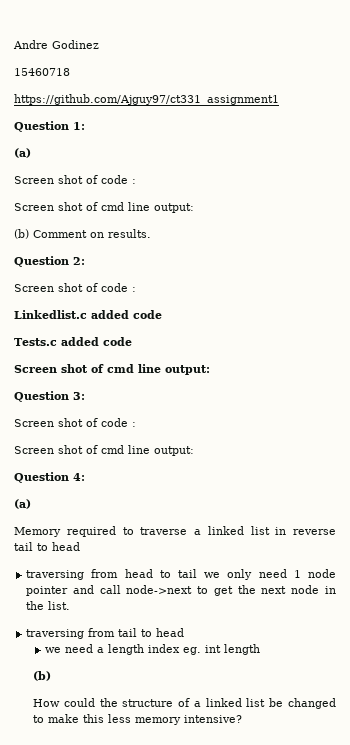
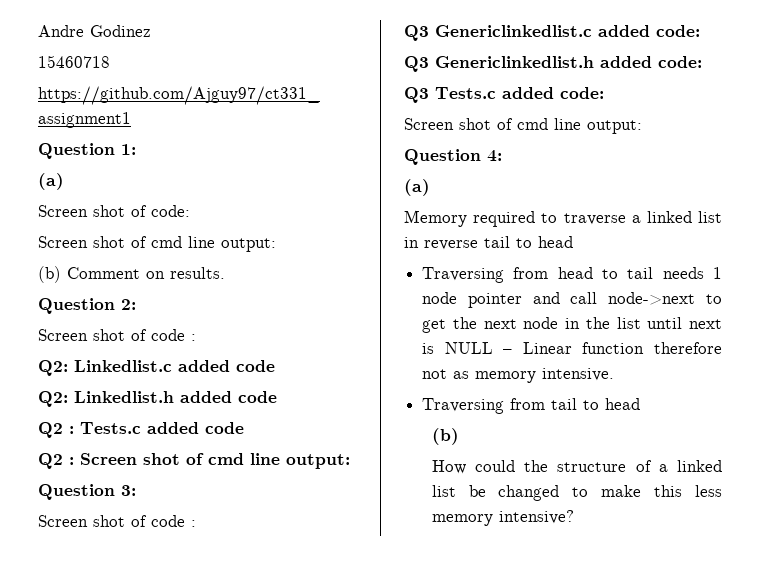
[101,175,136,184] code : -> [151,205,190,217] code:
(136, 289) none -> [38,360,68,376] Q2:
(162, 314) none -> [38,391,277,407] [38,422,74,438] Q2: Linkedlist.h added code // Q2 :
(132, 341) none -> [38,453,74,469] Q2 :
(136, 424) none -> [404,25,700,41] [404,56,702,72] [404,87,604,103] // Q3 Genericlinkedlist.c added code: // Q3 Genericlinkedlist.h added code: // Q3 Tests.c added code:
[26,570,85,580] traversing -> [422,267,505,283] Traversing
[204,569,287,580] we only need -> [662,267,704,279] needs
[48,601,71,610] [26,628,185,639] [45,644,261,655] list. // traversing from tail to head // we need a length index eg. int length -> [616,317,722,329] [422,342,722,354] [422,368,615,383] [422,398,641,414] list until next is NULL – Linear function therefore not as memory intensive. // Traversing from tail to head

